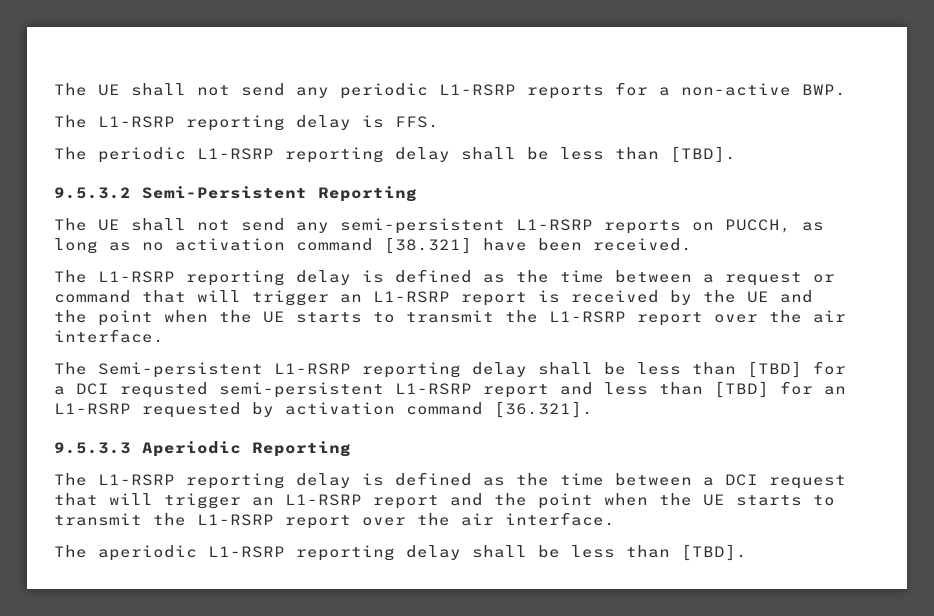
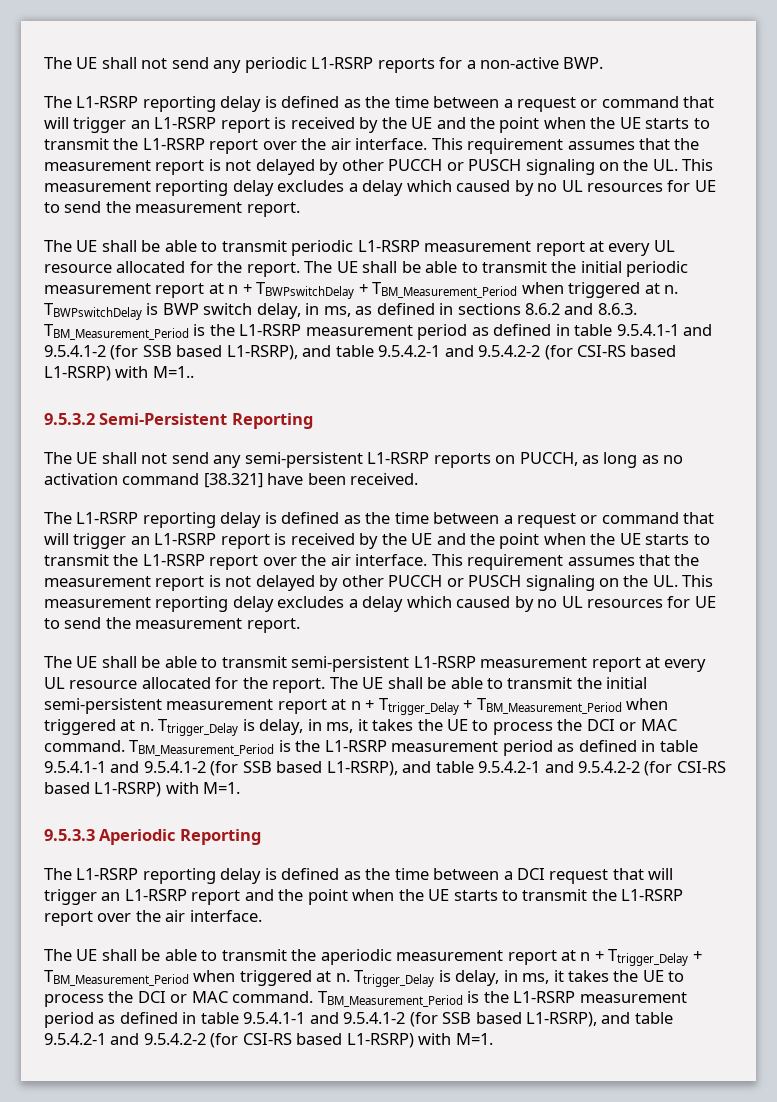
[395,116,439,128] [54,146,736,163] FFS. // The periodic L1-RSRP reporting delay shall be less than [TBD]. -> [281,96,715,112] [44,117,710,133] [44,138,700,154] [44,159,714,175] [44,180,716,196] [44,201,300,217] [44,240,675,256] [44,261,689,277] [44,282,679,299] [44,303,637,320] [44,324,713,340] [44,345,677,360] [44,366,194,381] defined as the time between a request or command that will trigger an L1-RSRP report is received by the UE and the point when the UE starts to transmit the L1-RSRP report over the air interface. This requirement assumes that the measurement report is not delayed by other PUCCH or PUSCH signaling on the UL. This measurement reporting delay excludes a delay which caused by no UL resources for UE to send the measurement report. // The UE shall be able to transmit periodic L1-RSRP measurement report at every UL resource allocated for the report. The UE shall be able to transmit the initial periodic measurement report at n + TBWPswitchDelay + TBM_Measurement_Period when triggered at n. TBWPswitchDelay is BWP switch delay, in ms, as defined in sections 8.6.2 and 8.6.3. TBM_Measurement_Period is the L1-RSRP measurement period as defined in table 9.5.4.1-1 and 9.5.4.1-2 (for SSB based L1-RSRP), and table 9.5.4.2-1 and 9.5.4.2-2 (for CSI-RS based L1-RSRP) with M=1..
[54,361,846,378] [54,381,846,398] [54,401,593,418] // The Semi-persistent L1-RSRP reporting delay shall be less than [TBD] for a DCI requsted semi-persistent L1-RSRP report and less than [TBD] for an L1-RSRP requested by activation command [36.321]. -> [431,554,700,570] [44,575,714,591] [44,596,716,612] [44,617,300,633] [44,656,707,672] [44,677,648,693] [44,698,669,715] [44,719,677,736] [44,740,698,756] [44,761,726,776] [44,782,241,797] This requirement assumes that the measurement report is not delayed by other PUCCH or PUSCH signaling on the UL. This measurement reporting delay excludes a delay which caused by no UL resources for UE to send the measurement report. // The UE shall be able to transmit semi-persistent L1-RSRP measurement report at every UL resource allocated for the report. The UE shall be able to transmit the initial semi-persistent measurement report at n + Ttrigger_Delay + TBM_Measurement_Period when triggered at n. Ttrigger_Delay is delay, in ms, it takes the UE to process the DCI or MAC command. TBM_Measurement_Period is the L1-RSRP measurement period as defined in table 9.5.4.1-1 and 9.5.4.1-2 (for SSB based L1-RSRP), and table 9.5.4.2-1 and 9.5.4.2-2 (for CSI-RS based L1-RSRP) with M=1.
[98,544,747,561] aperiodic L1-RSRP reporting delay shall be less than [TBD]. -> [76,949,702,966] [44,970,685,987] [44,991,687,1007] [44,1012,673,1028] [44,1033,493,1048] UE shall be able to transmit the aperiodic measurement report at n + Ttrigger_Delay + TBM_Measurement_Period when triggered at n. Ttrigger_Delay is delay, in ms, it takes the UE to process the DCI or MAC command. TBM_Measurement_Period is the L1-RSRP measurement period as defined in table 9.5.4.1-1 and 9.5.4.1-2 (for SSB based L1-RSRP), and table 9.5.4.2-1 and 9.5.4.2-2 (for CSI-RS based L1-RSRP) with M=1.

